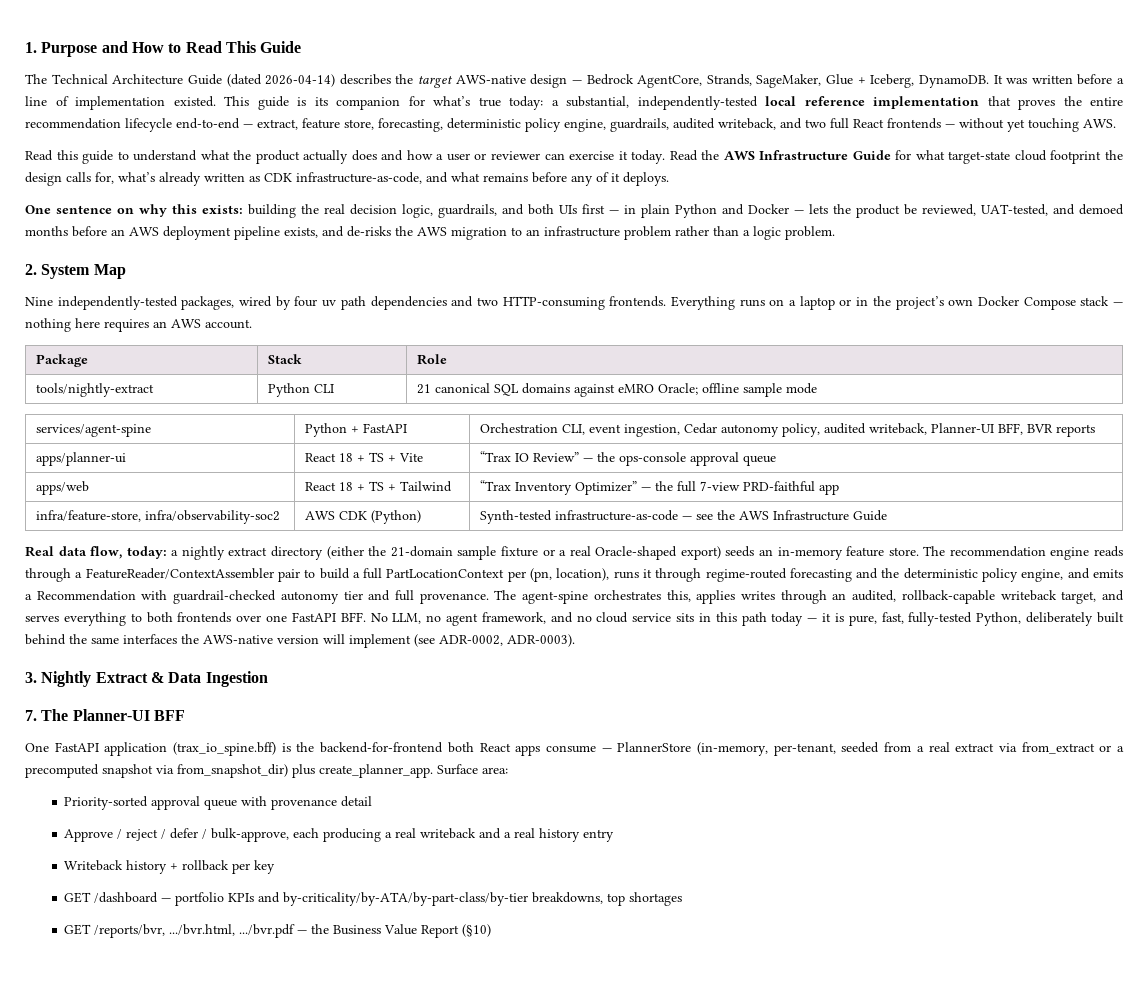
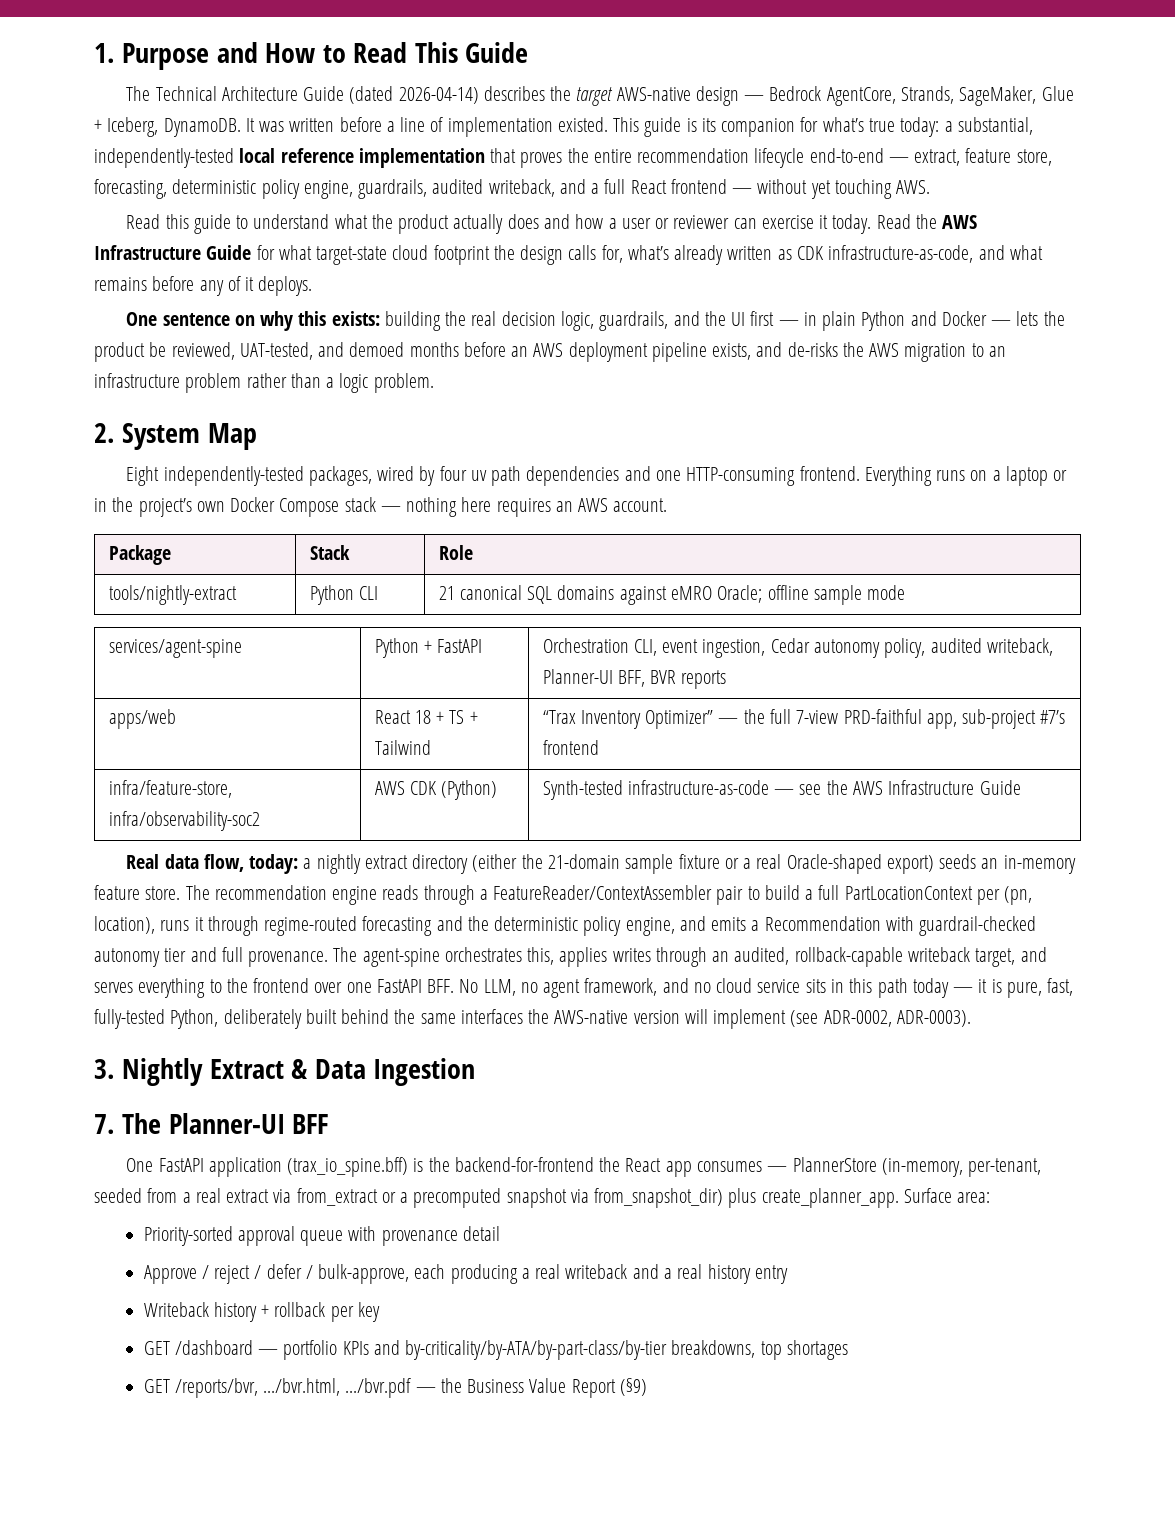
[805,119,826,128] two -> [591,183,600,194] a
[887,118,941,129] frontends -> [670,179,727,194] frontend
[528,204,577,215] both UIs -> [704,311,746,326] the UI
[25,297,53,306] Nine -> [126,466,160,486] Eight
[476,296,667,310] two HTTP-consuming frontends. -> [655,466,860,486] one HTTP-consuming frontend.
[36,452,127,466] [305,452,424,462] [480,451,777,466] // apps/planner-ui | React 18 + TS + Vite | “Trax IO Review” — the ops-console approval queue -> (727, 679) none
[819,484,840,495] app -> [926,709,1066,729] [542,740,599,755] app, sub-project #7’s frontend
[146,612,232,623] both frontends -> [226,978,310,993] the frontend
[447,742,596,756] both React apps consume -> [599,1157,762,1177] the React app consumes
[462,924,492,937] (§10) -> [619,1378,647,1396] (§9)

